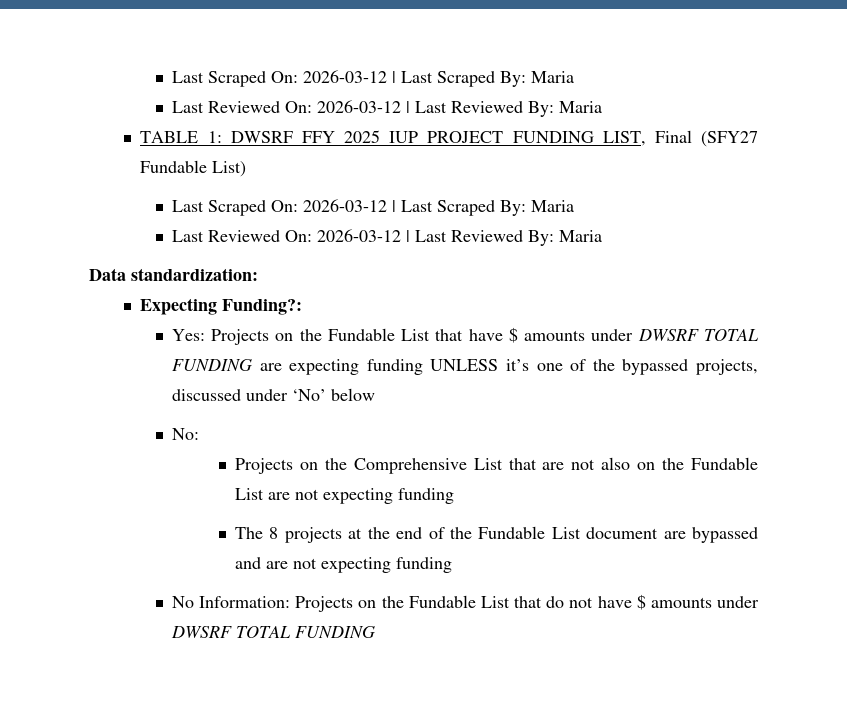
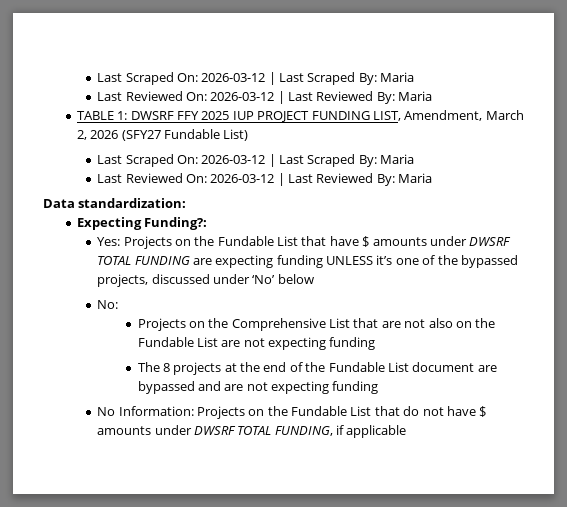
[654,130,692,143] Final -> [404,110,524,121] [76,130,119,140] Amendment, March 2, 2026
[294,626,375,638] FUNDING -> [274,425,407,438] FUNDING, if applicable

